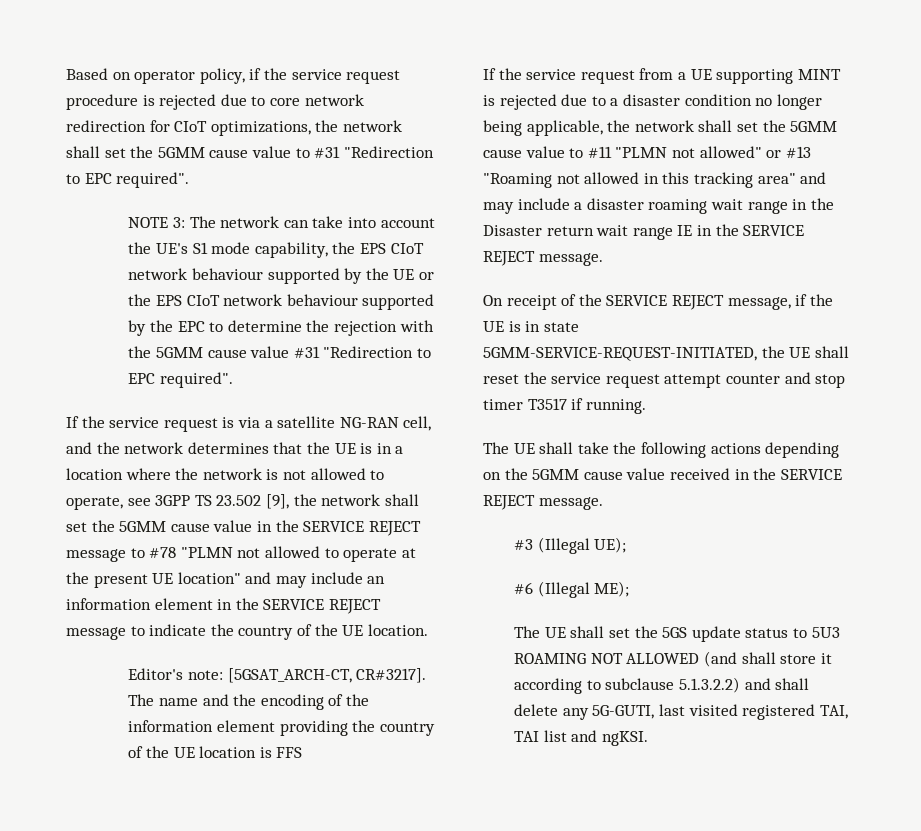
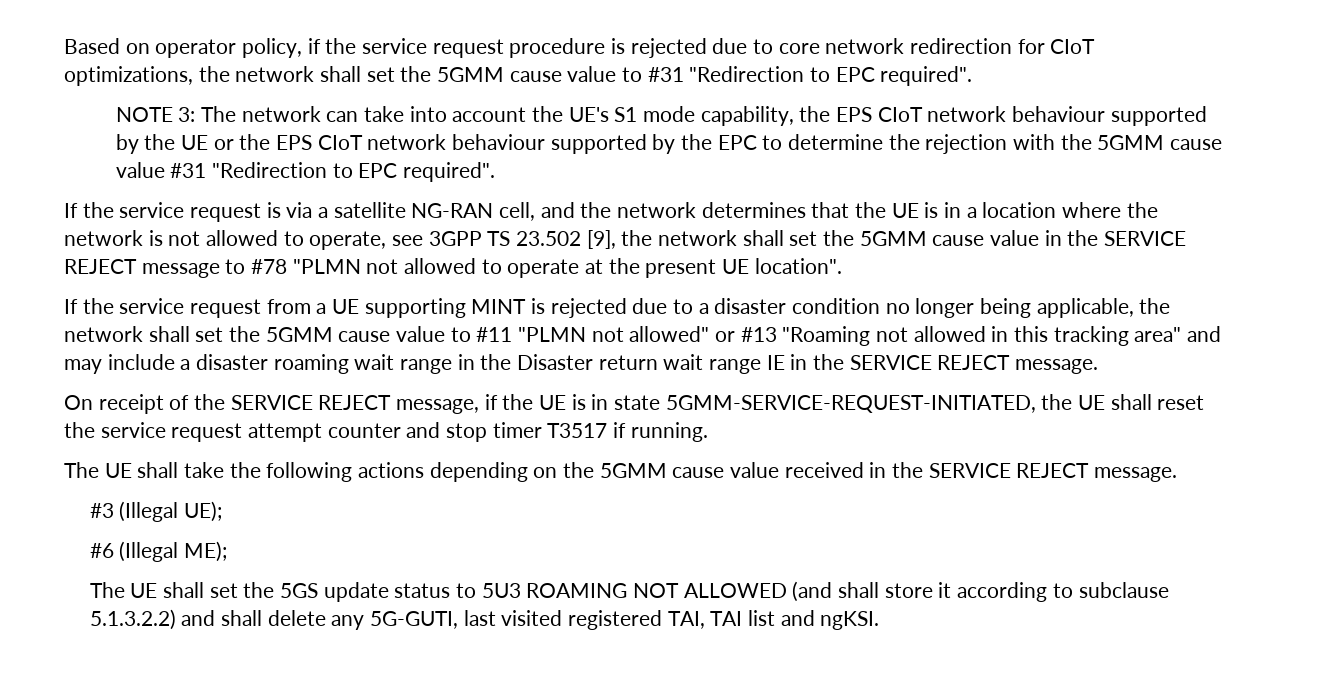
[177,572,386,588] [66,598,381,614] [66,624,428,640] [128,668,427,683] [128,694,369,710] [128,720,435,736] [128,746,303,758] location" and may include an information element in the SERVICE REJECT message to indicate the country of the UE location. // Editor's note: [5GSAT_ARCH-CT, CR#3217]. The name and the encoding of the information element providing the country of the UE location is FFS -> [754,258,842,274] location".

